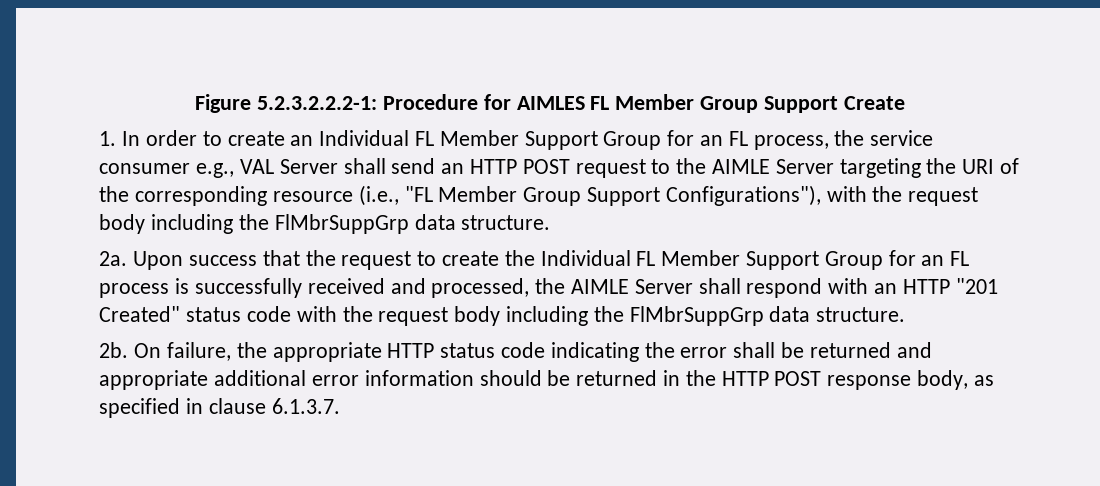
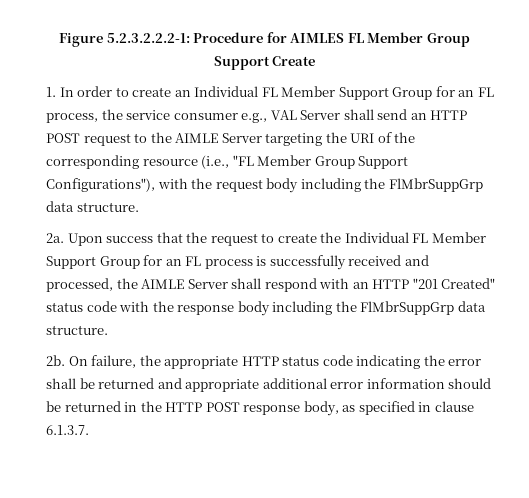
[378,307,449,326] request -> [177,305,235,315] response

